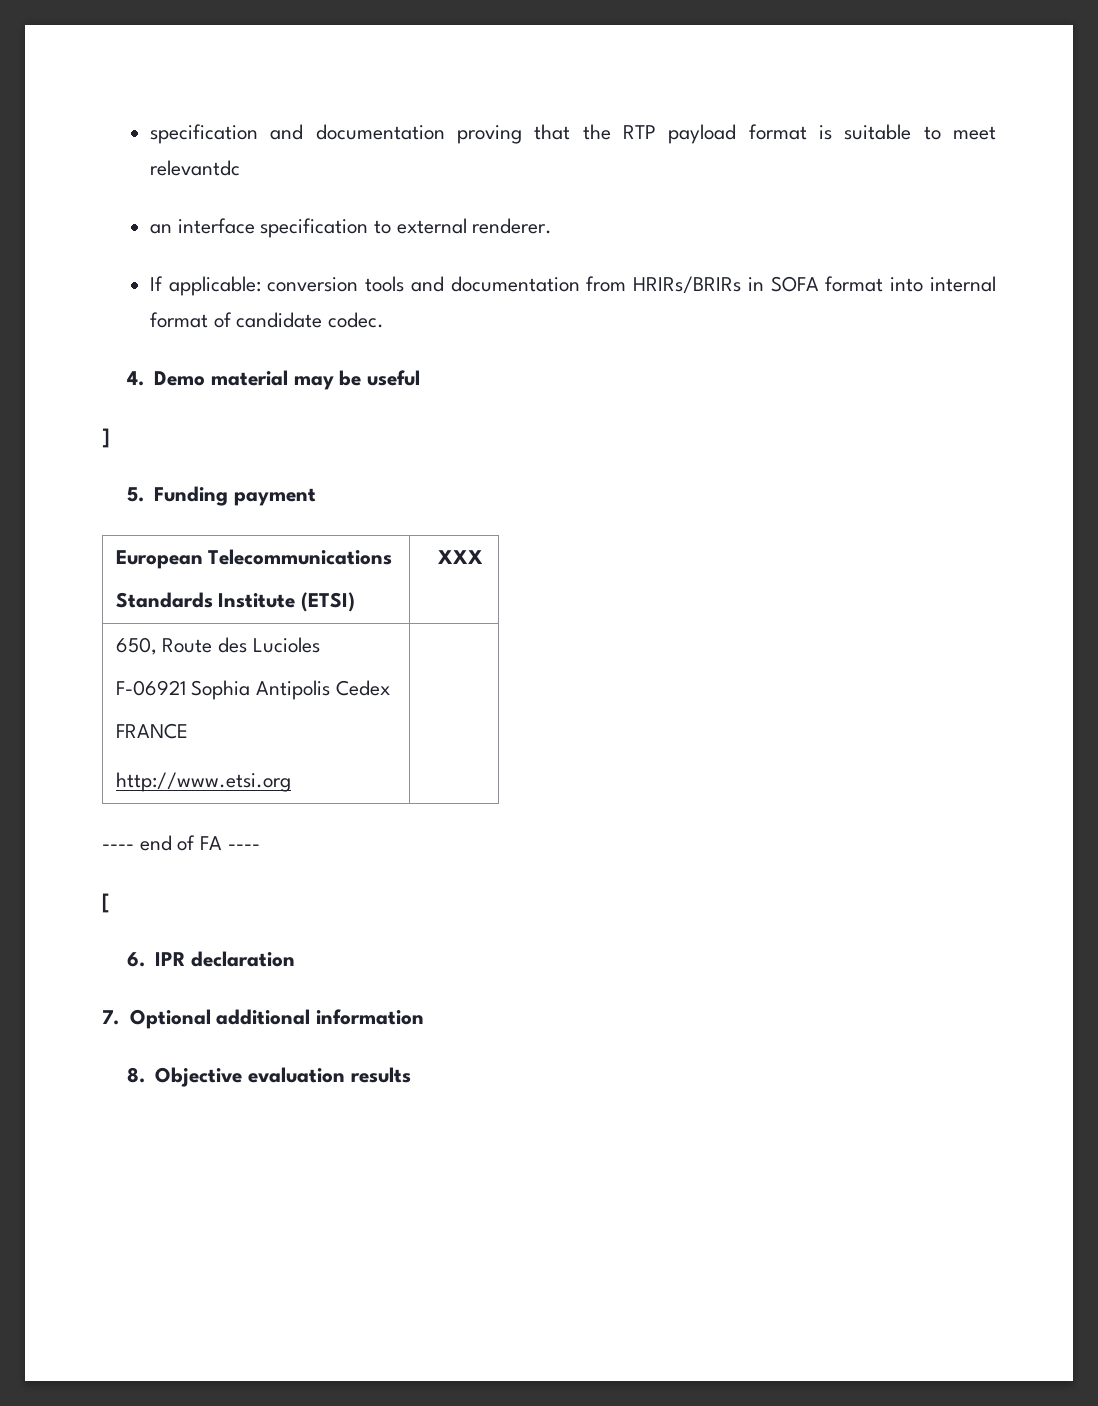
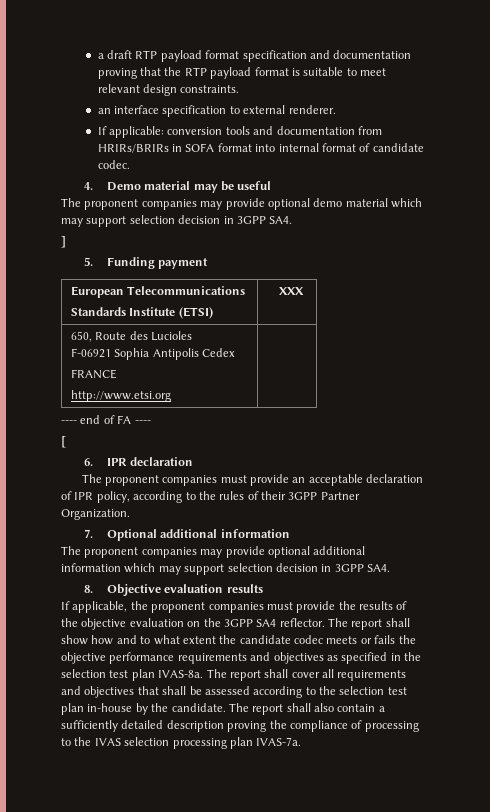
(149, 134) none -> [97,50,240,62] a draft RTP payload format
[149,160,240,176] relevantdc -> [97,84,240,96] relevant design constraints.
(420, 378) none -> [61,198,422,210] [61,215,293,227] // The proponent companies may provide optional demo material which may support selection decision in 3GPP SA4.
[102,1009,424,1029] [126,1067,411,1087] 7. Optional additional information // 8. Objective evaluation results -> [81,474,424,486] [61,491,360,503] [61,509,130,520] [83,529,290,541] [61,546,366,558] [61,563,390,575] [83,584,263,596] [61,601,408,613] [61,618,410,630] [61,635,416,645] [61,652,421,664] [61,669,407,681] [61,686,407,698] [61,703,385,715] [61,720,419,732] [61,737,302,749] The proponent companies must provide an acceptable declaration of IPR policy, according to the rules of their 3GPP Partner Organization. // 7. Optional additional information // The proponent companies may provide optional additional information which may support selection decision in 3GPP SA4. // 8. Objective evaluation results // If applicable, the proponent companies must provide the results of the objective evaluation on the 3GPP SA4 reflector. The report shall show how and to what extent the candidate codec meets or fails the objective performance requirements and objectives as specified in the selection test plan IVAS-8a. The report shall cover all requirements and objectives that shall be assessed according to the selection test plan in-house by the candidate. The report shall also contain a sufficiently detailed description proving the compliance of processing to the IVAS selection processing plan IVAS-7a.

